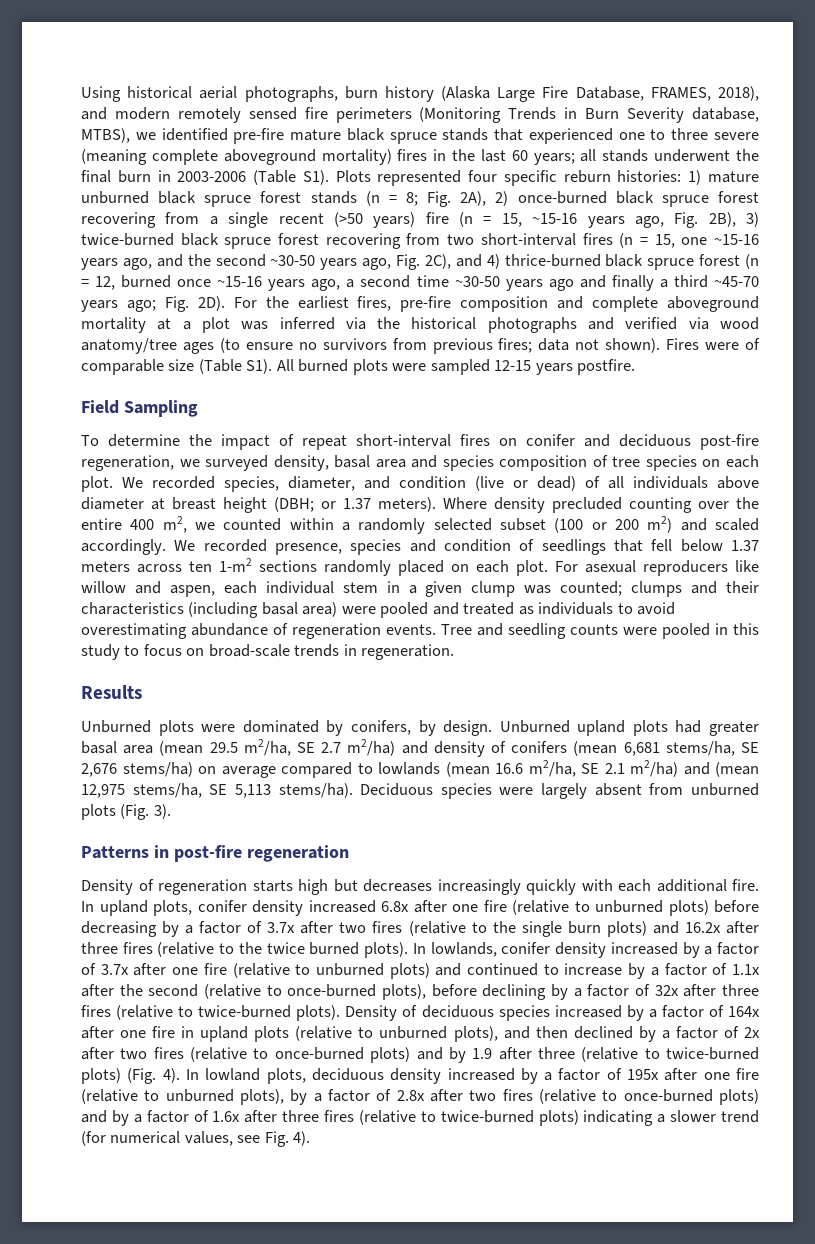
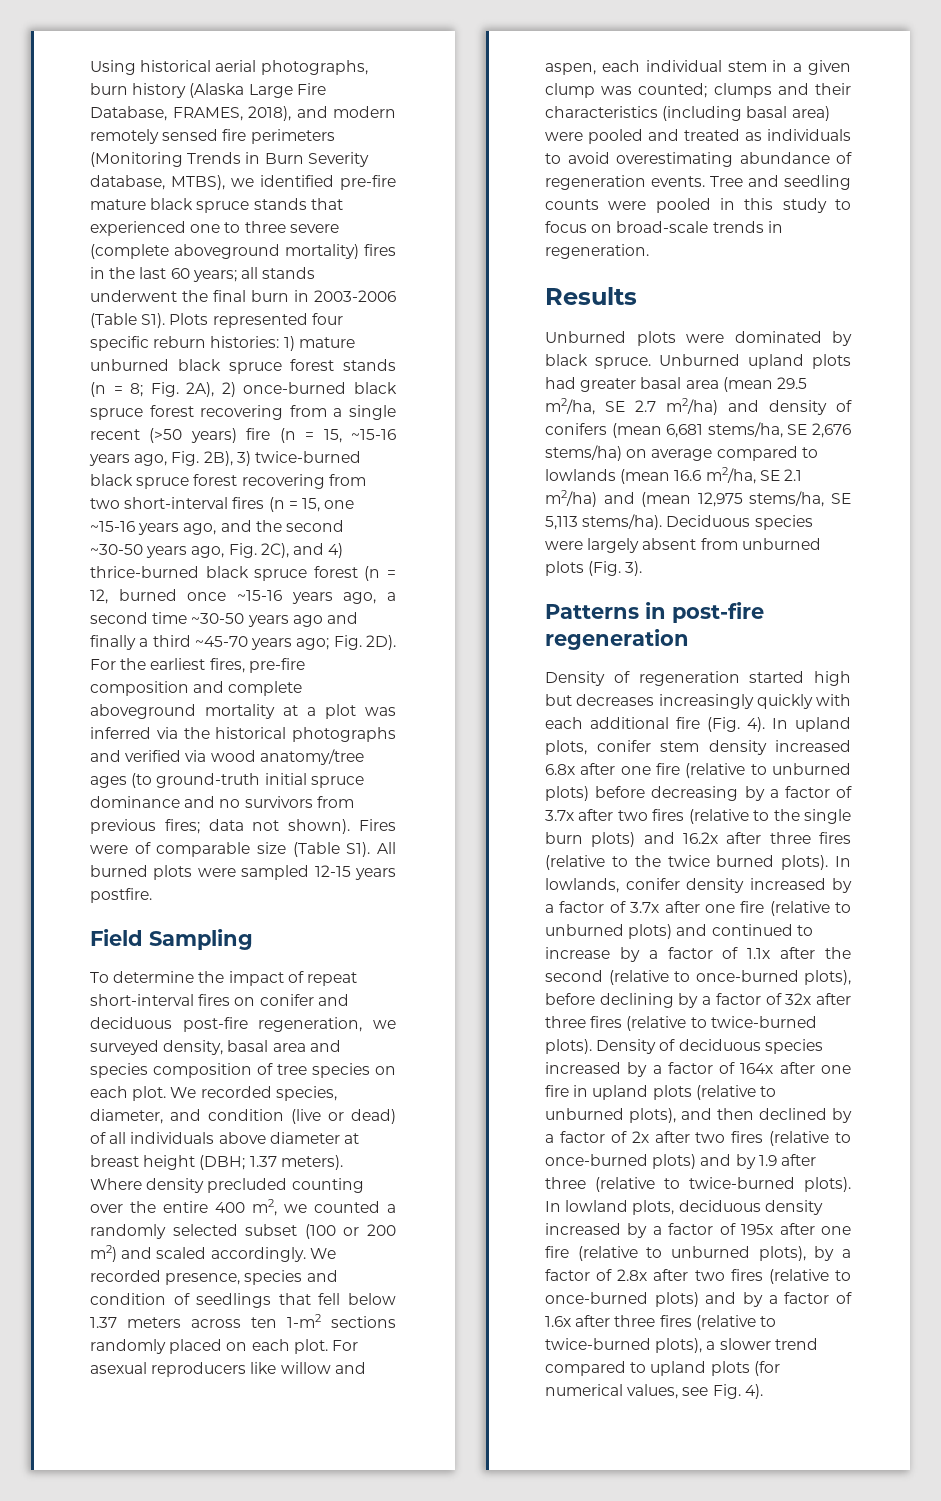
[81,149,218,165] (meaning complete -> [90,244,169,259] (complete
[245,342,293,350] ensure -> [156,773,364,788] [90,796,216,808] ground-truth initial spruce dominance and
[321,501,336,509] or -> (246, 1162) none
[289,518,334,530] within -> (380, 1207) none
[350,720,493,736] conifers, by design. -> [545,354,651,369] black spruce.
[252,880,293,892] starts -> [749,671,805,683] started
[732,879,759,891] fire. -> [676,717,765,732] fire (Fig. 4).
(247, 906) none -> [660,741,699,752] stem
[81,1068,180,1084] plots) (Fig. 4). -> [804,1177,851,1192] plots).
[538,1110,654,1126] plots) indicating -> [655,1338,703,1353] plots),
(759, 1116) none -> [545,1361,750,1376] compared to upland plots

